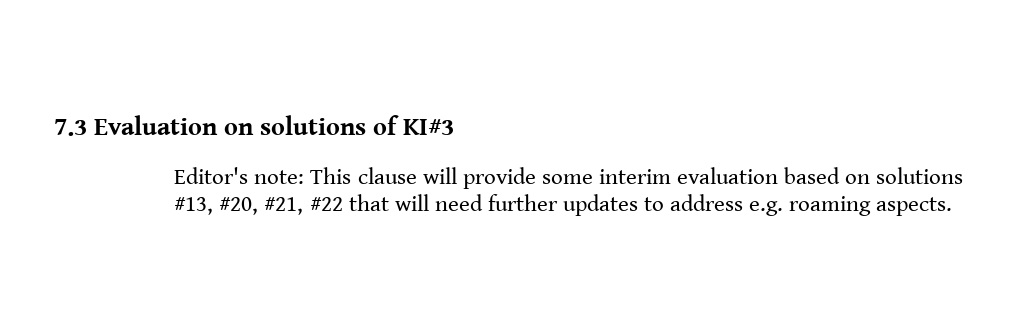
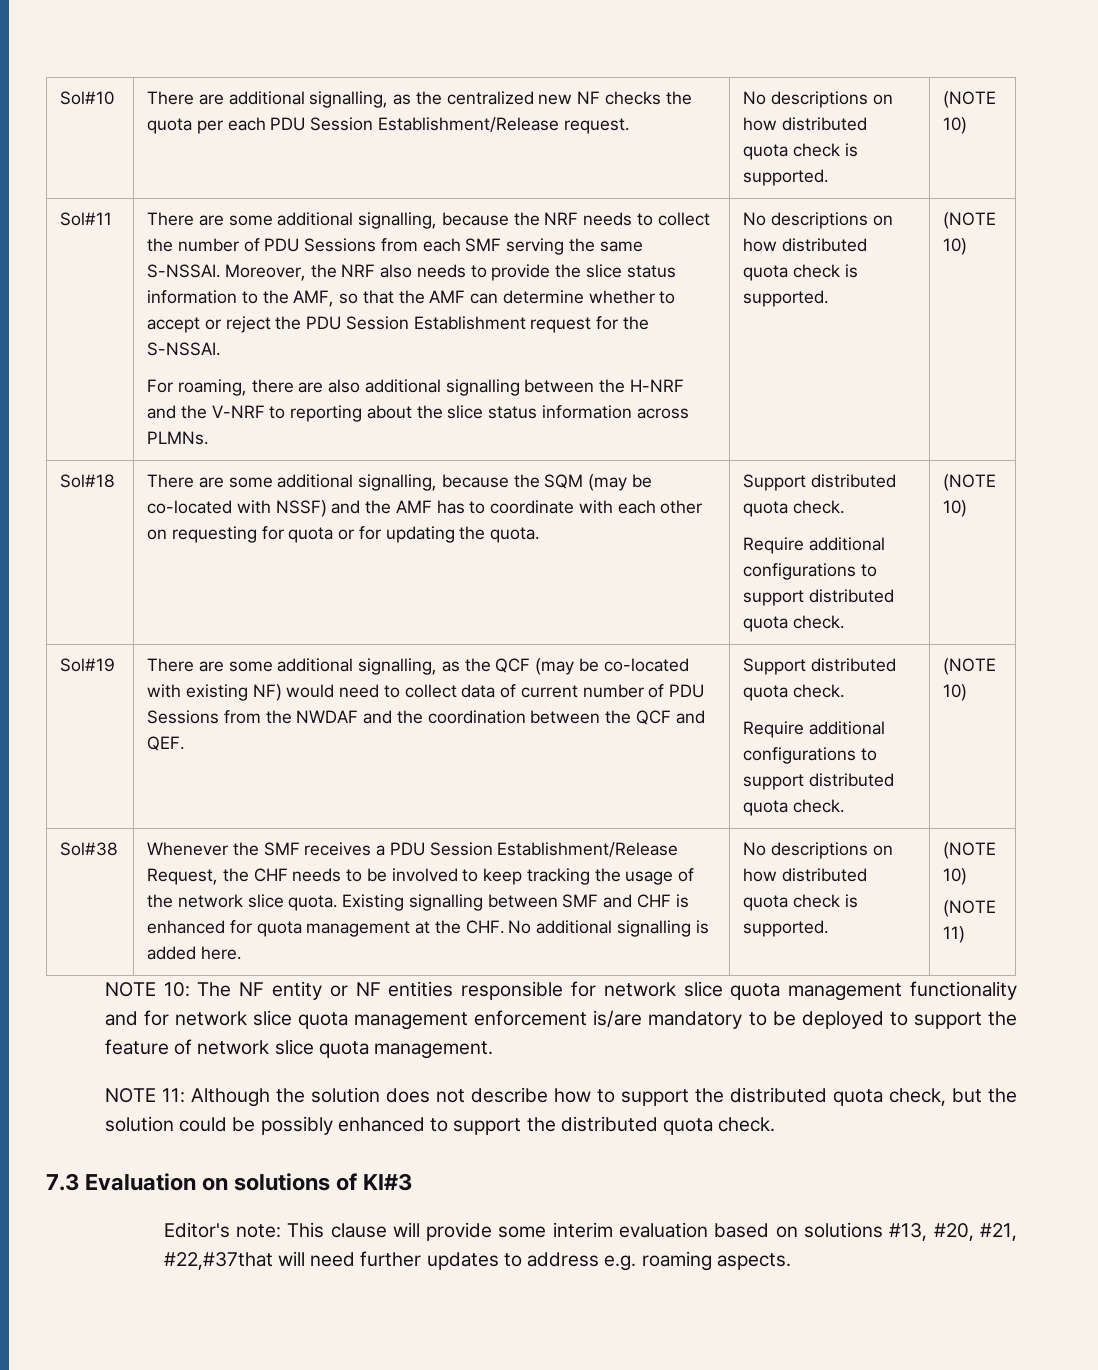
(54, 127) none -> [60,91,115,105] [147,91,692,108] [147,117,629,134] [743,91,893,108] [743,117,867,131] [743,143,858,160] [743,169,829,186] [943,91,997,108] [943,117,968,134] [60,212,113,226] [147,212,710,229] [147,238,643,255] [147,264,676,281] [147,290,676,307] [147,316,649,333] [147,342,221,356] [147,379,684,396] [147,405,689,422] [147,431,209,445] [743,212,893,229] [743,238,867,252] [743,264,858,281] [743,290,829,307] [943,212,997,229] [943,238,968,255] [60,474,116,488] [147,474,652,491] [147,500,703,517] [147,526,540,543] [743,474,896,491] [743,500,844,517] [743,537,885,554] [743,563,877,580] [743,589,894,606] [743,615,844,632] [943,474,997,491] [943,500,968,517] [60,658,116,672] [147,658,689,675] [147,684,704,701] [147,710,705,725] [147,736,185,751] [743,658,896,675] [743,684,844,701] [743,721,885,738] [743,747,877,764] [743,773,894,790] [743,799,844,816] [943,658,997,675] [943,684,968,701] [60,842,119,856] [147,842,679,857] [147,868,694,885] [147,894,689,911] [147,920,709,937] [147,946,241,960] [743,842,893,859] [743,868,867,882] [743,894,858,911] [743,920,829,937] [943,842,997,859] [943,868,968,885] [943,900,997,917] [943,926,966,943] [104,981,1017,1001] [104,1010,1017,1030] [104,1039,494,1059] [104,1087,1018,1107] [104,1116,776,1135] Sol#10 | There are additional signalling, as the centralized new NF checks the quota per each PDU Session Establishment/Release request. | No descriptions on how distributed quota check is supported. | (NOTE 10) // Sol#11 | There are some additional signalling, because the NRF needs to collect the number of PDU Sessions from each SMF serving the same S-NSSAI. Moreover, the NRF also needs to provide the slice status information to the AMF, so that the AMF can determine whether to accept or reject the PDU Session Establishment request for the S-NSSAI. // For roaming, there are also additional signalling between the H-NRF and the V-NRF to reporting about the slice status information across PLMNs. | No descriptions on how distributed quota check is supported. | (NOTE 10) // Sol#18 | There are some additional signalling, because the SQM (may be co-located with NSSF) and the AMF has to coordinate with each other on requesting for quota or for updating the quota. | Support distributed quota check. // Require additional configurations to support distributed quota check. | (NOTE 10) // Sol#19 | There are some additional signalling, as the QCF (may be co-located with existing NF) would need to collect data of current number of PDU Sessions from the NWDAF and the coordination between the QCF and QEF. | Support distributed quota check. // Require additional configurations to support distributed quota check. | (NOTE 10) // Sol#38 | Whenever the SMF receives a PDU Session Establishment/Release Request, the CHF needs to be involved to keep tracking the usage of the network slice quota. Existing signalling between SMF and CHF is enhanced for quota management at the CHF. No additional signalling is added here. | No descriptions on how distributed quota check is supported. | (NOTE 10) // (NOTE 11) // NOTE 10: The NF entity or NF entities responsible for network slice quota management functionality and for network slice quota management enforcement is/are mandatory to be deployed to support the feature of network slice quota management. // NOTE 11: Although the solution does not describe how to support the distributed quota check, but the solution could be possibly enhanced to support the distributed quota check. //
[309,194,389,211] #22 that -> [163,1252,273,1270] #22,#37that

